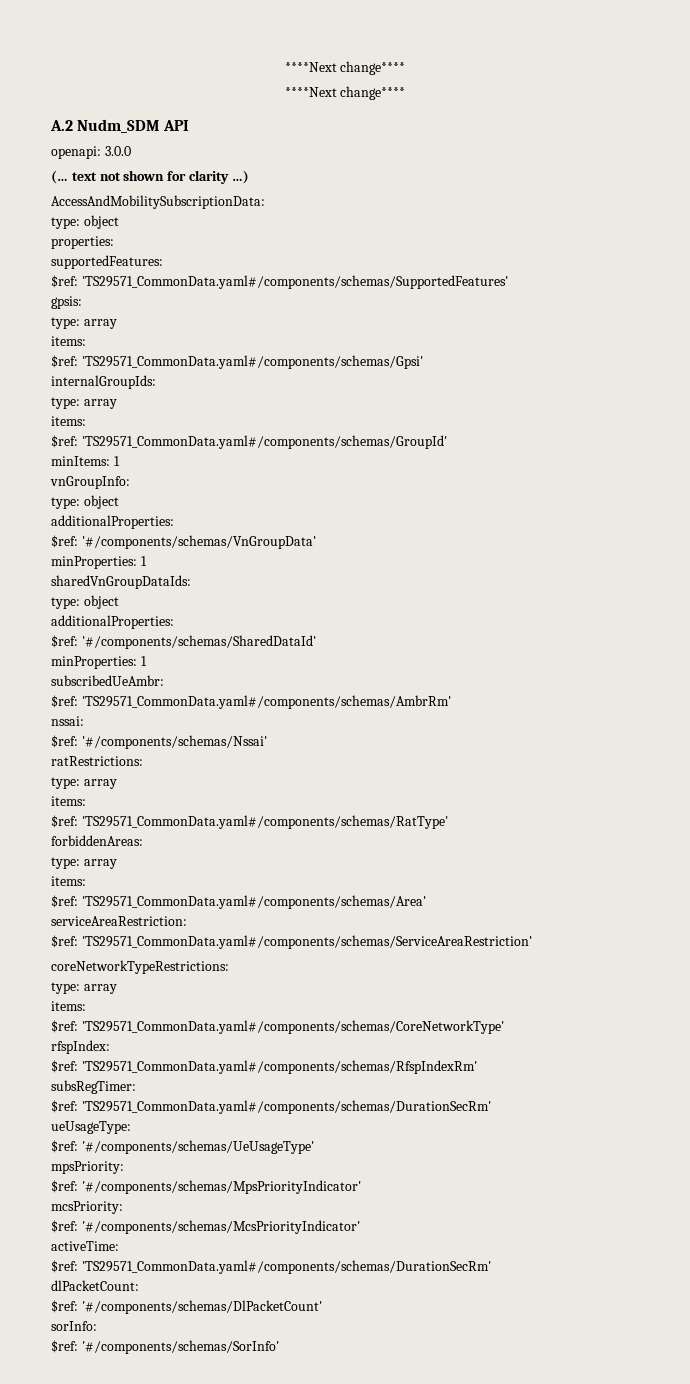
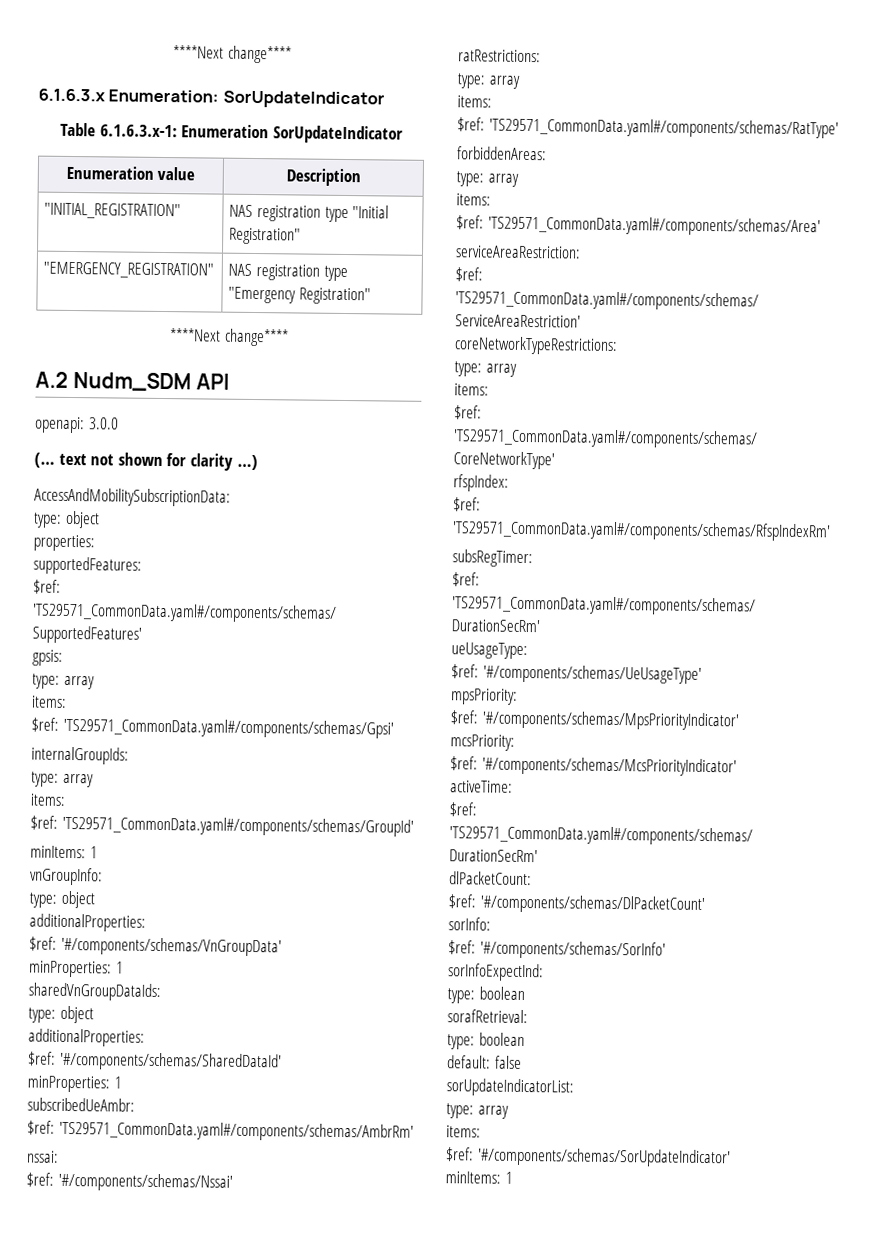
[284,61,406,75] ****Next change**** -> [173,45,292,64] [38,88,385,109] [60,122,403,144] [65,165,196,181] [285,168,361,187] [44,202,182,220] [229,204,390,223] [229,227,302,245] [43,261,215,279] [228,263,348,282] [228,286,372,305] ****Next change**** // 6.1.6.3.x Enumeration: SorUpdateIndicator // Table 6.1.6.3.x-1: Enumeration SorUpdateIndicator // Enumeration value | Description // "INITIAL_REGISTRATION" | NAS registration type "Initial Registration" // "EMERGENCY_REGISTRATION" | NAS registration type "Emergency Registration"
(279, 1347) none -> [448,963,544,982] [447,986,525,1004] [447,1009,528,1024] [447,1032,525,1050] [447,1055,522,1069] [446,1078,574,1097] [446,1103,509,1119] [446,1125,481,1138] [446,1147,731,1168] [445,1171,513,1184] // sorInfoExpectInd: // type: boolean // sorafRetrieval: // type: boolean // default: false // sorUpdateIndicatorList: // type: array // items: // $ref: '#/components/schemas/SorUpdateIndicator' // minItems: 1

